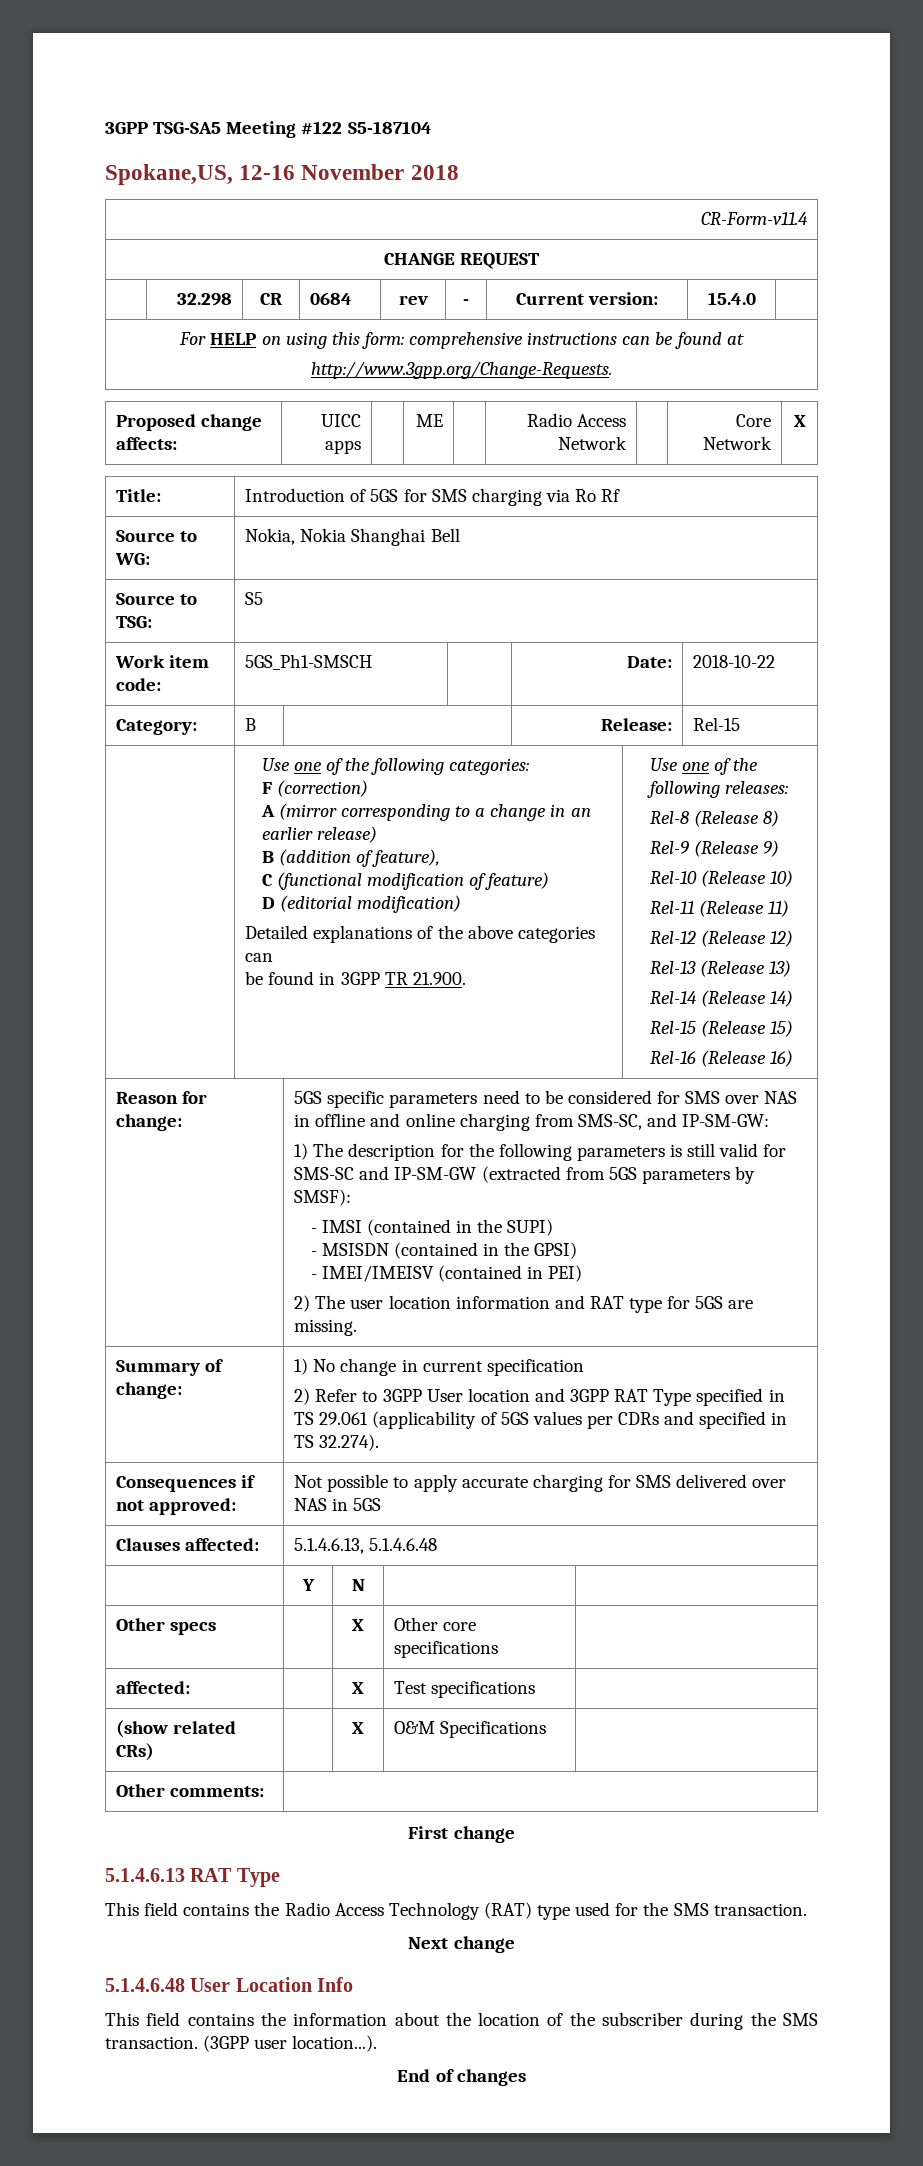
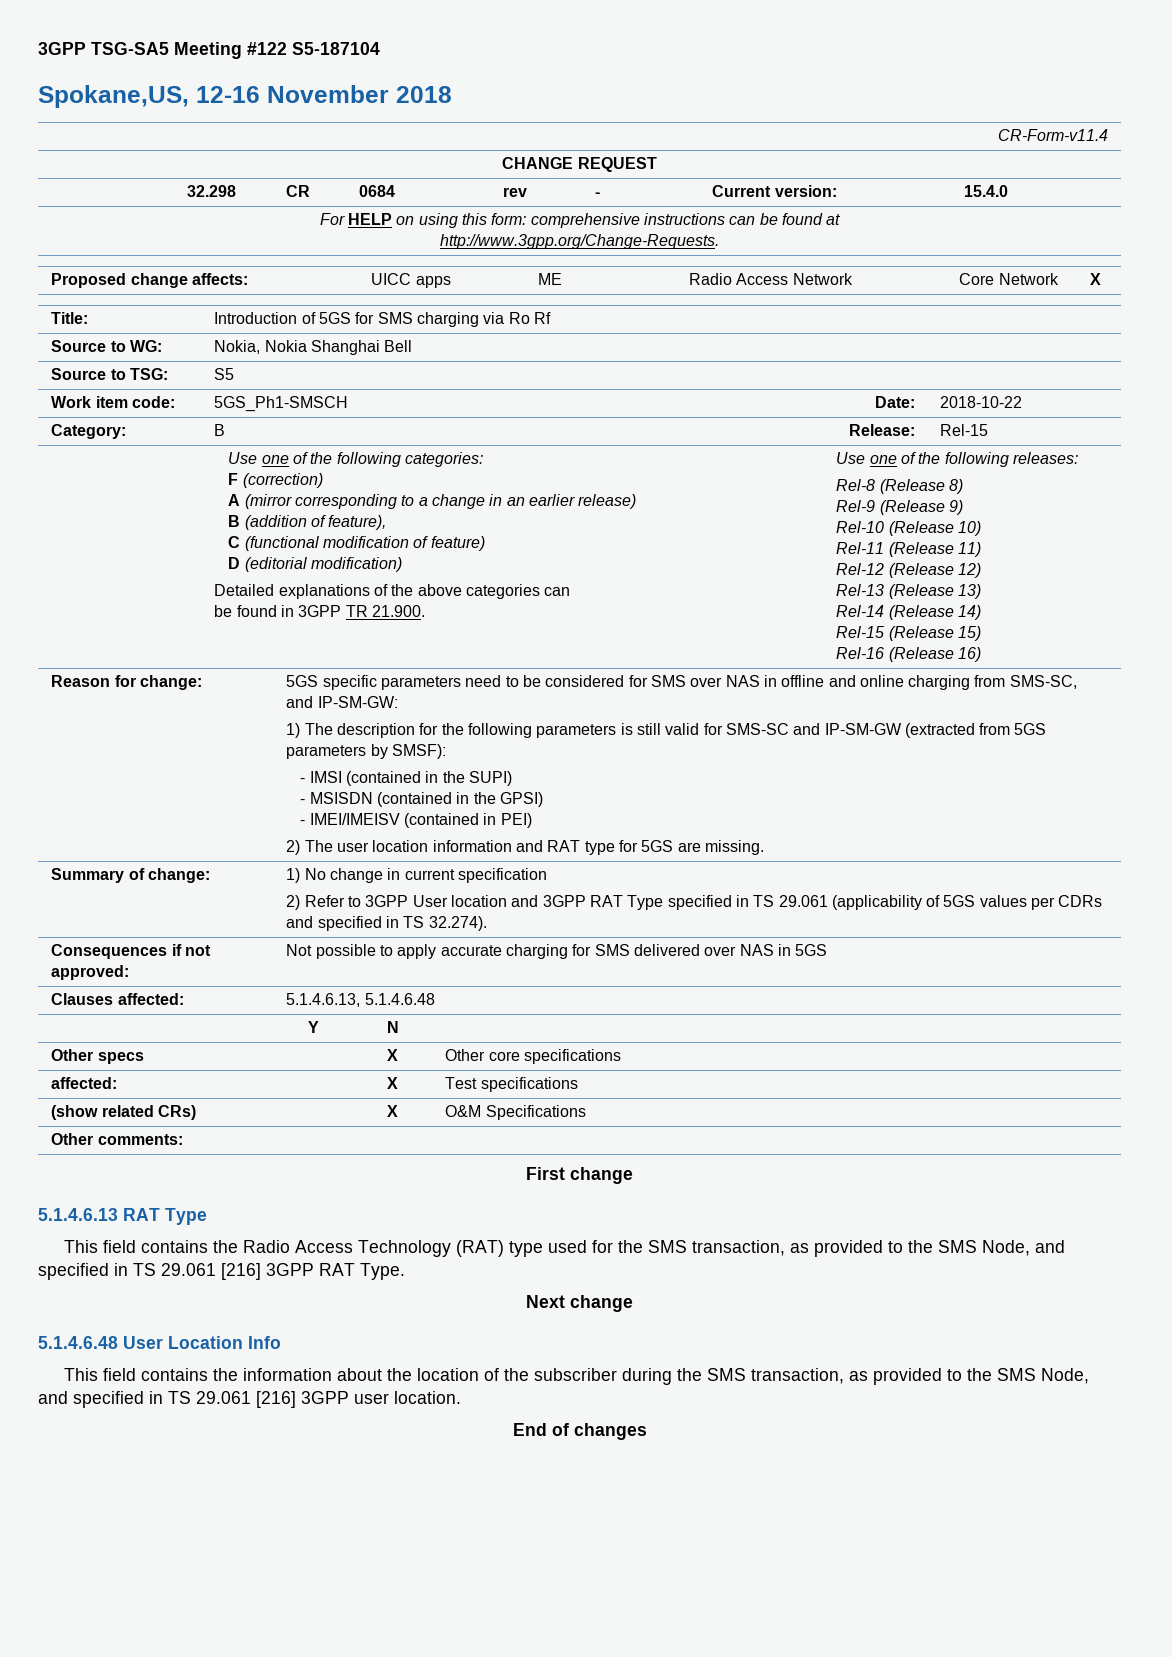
[713,1903,807,1916] transaction. -> [691,1240,1065,1257] [38,1263,405,1280] transaction, as provided to the SMS Node, and specified in TS 29.061 [216] 3GPP RAT Type.
[105,2035,378,2052] transaction. (3GPP user location...). -> [750,1368,1089,1385] [38,1391,461,1408] transaction, as provided to the SMS Node, and specified in TS 29.061 [216] 3GPP user location.

